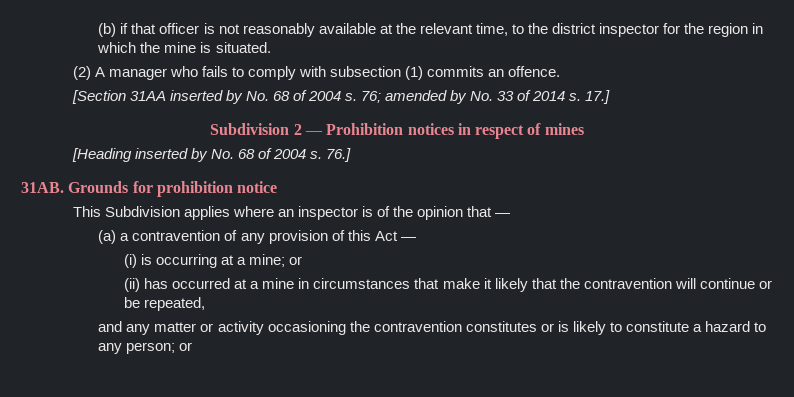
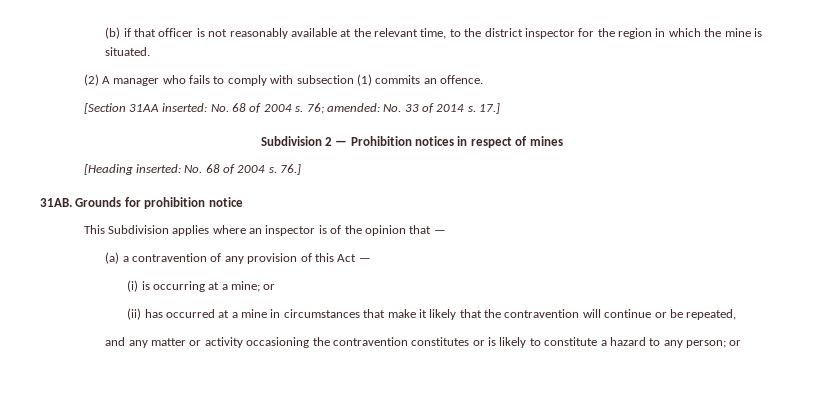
[169,90,243,104] inserted by -> [162,103,208,112] inserted:
[385,90,468,104] amended by -> [326,103,380,112] amended:
[134,148,208,162] inserted by -> [135,164,181,173] inserted:

